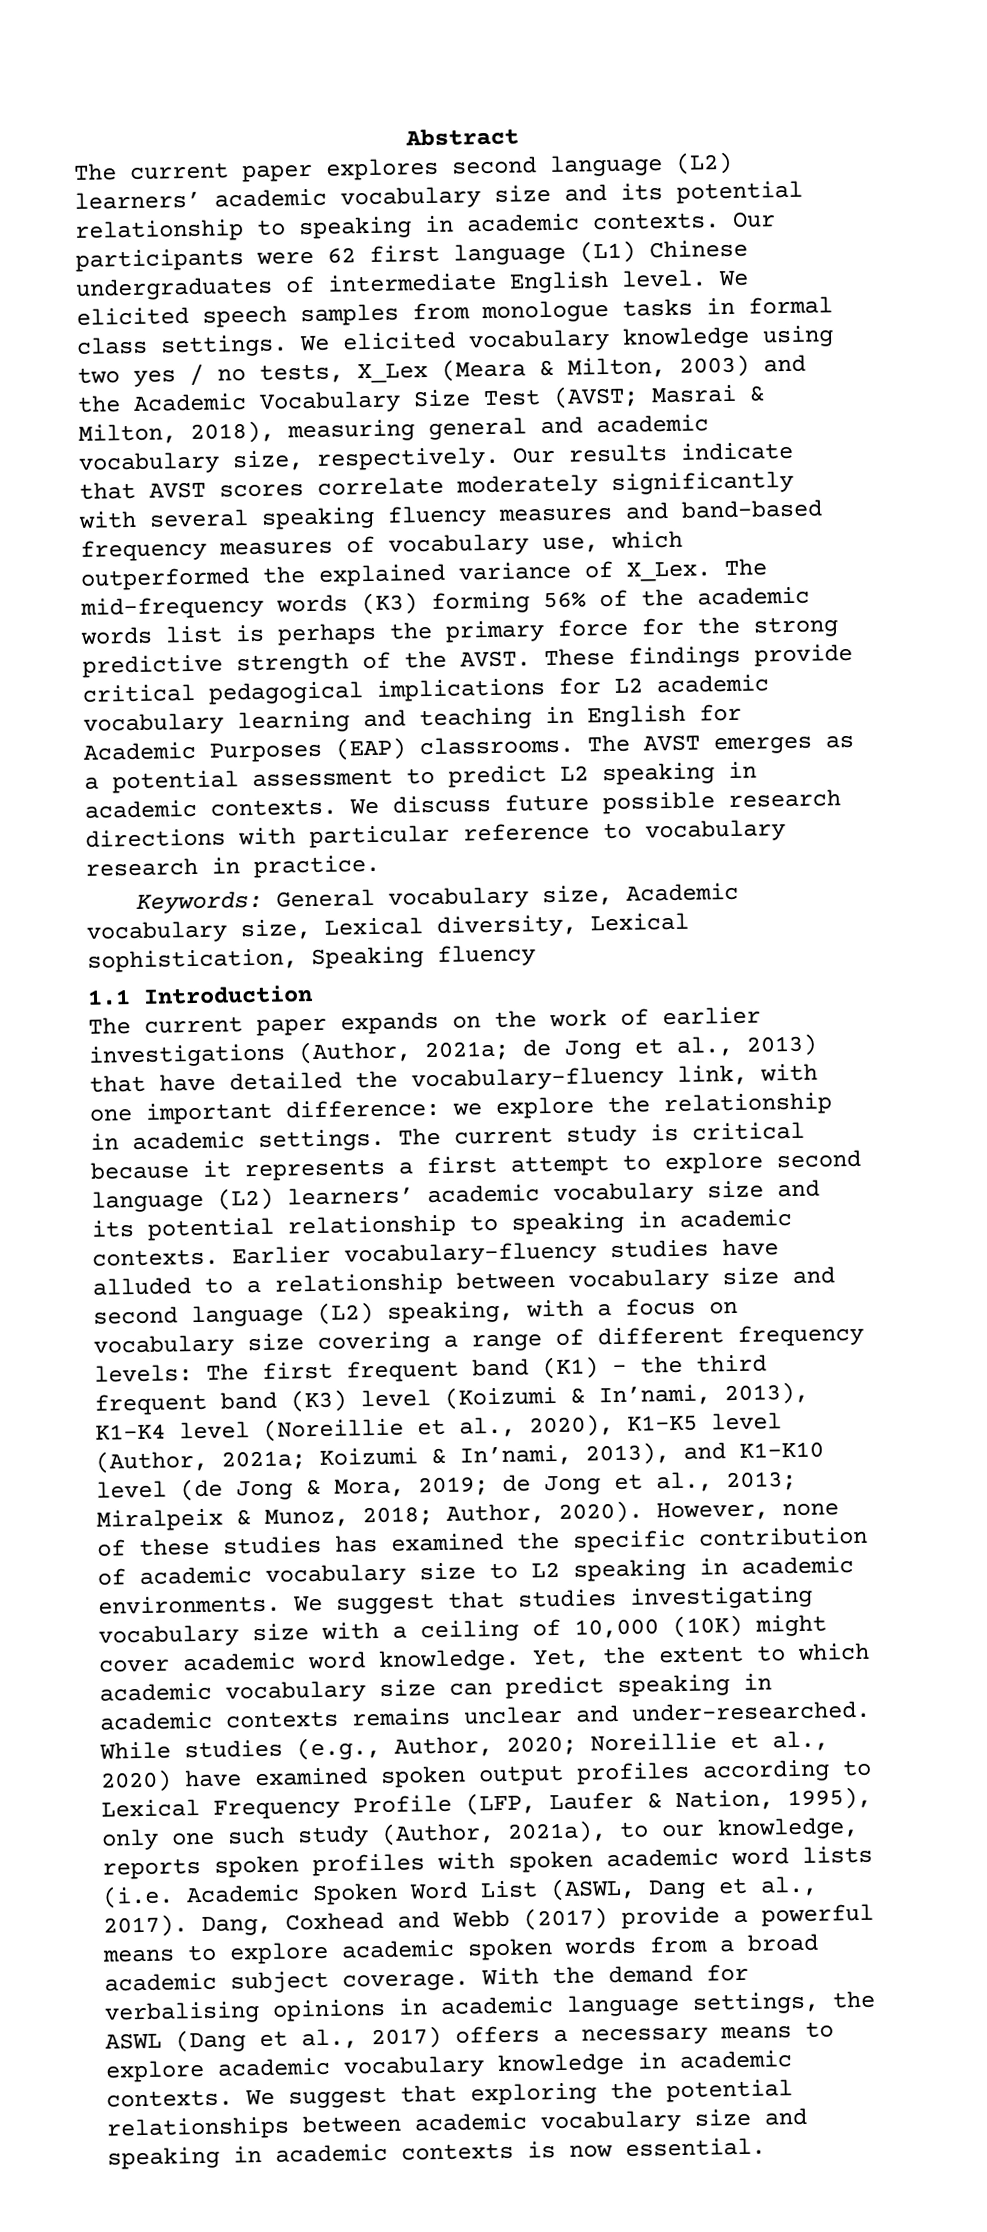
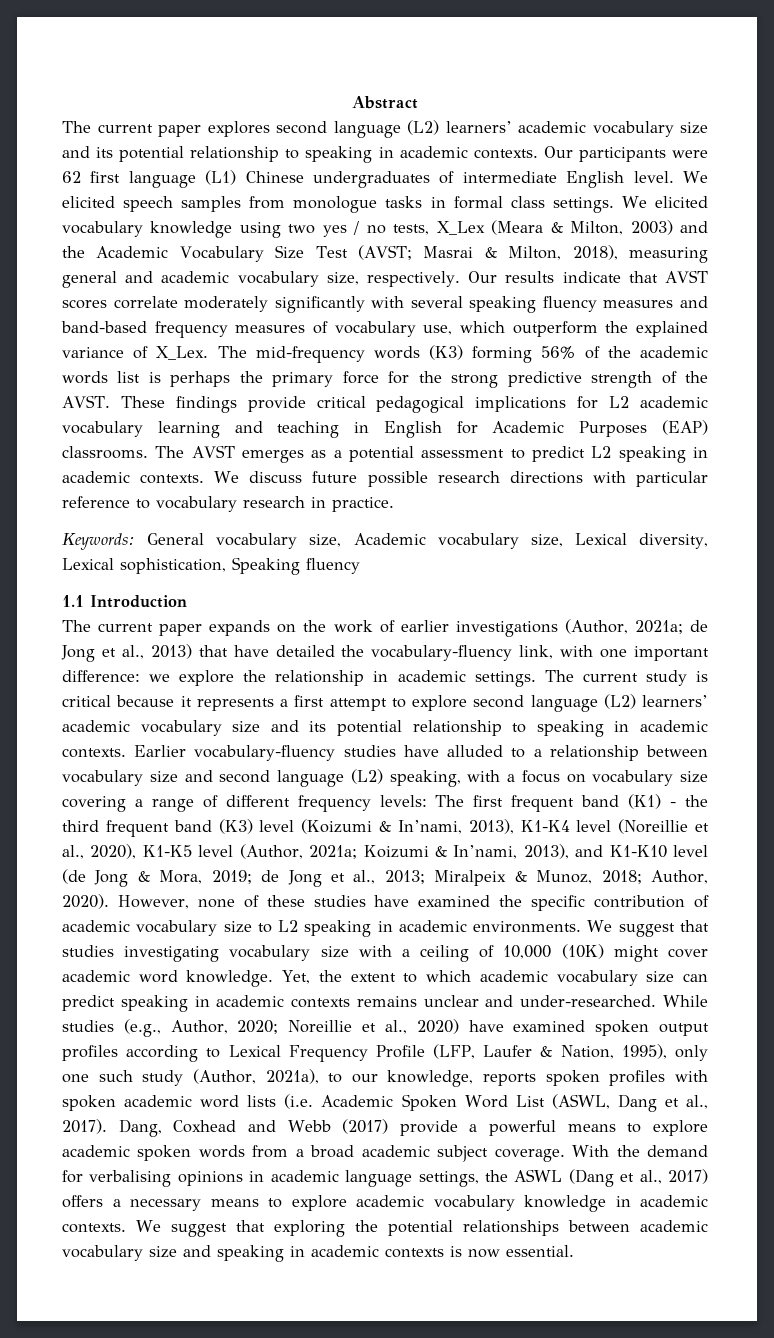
[80,567,250,591] outperformed -> [512,321,598,337] outperform
[335,1535,378,1553] has -> [374,895,410,907] have

